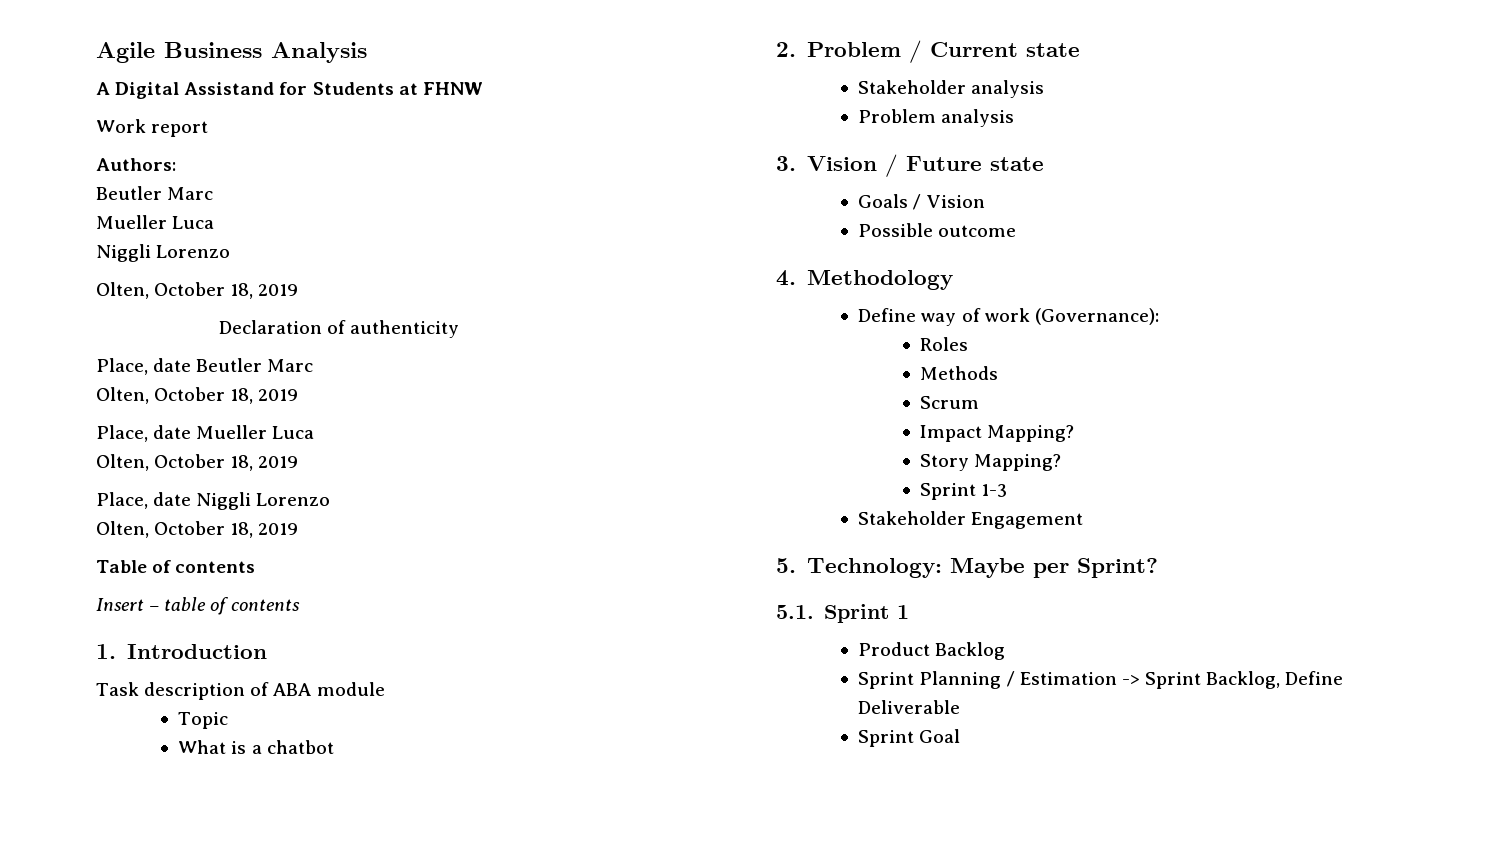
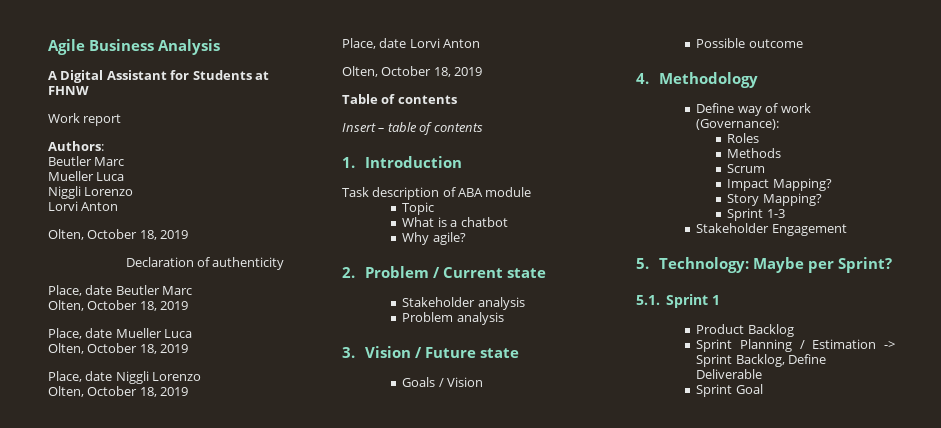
[184,82,275,95] Assistand -> [106,70,167,80] Assistant
(231, 251) none -> [48,201,119,211] // Lorvi Anton
(299, 529) none -> [342,38,481,49] [342,66,483,77] // Place, date Lorvi Anton // Olten, October 18, 2019
(334, 747) none -> [402,232,466,245] // Why agile?

